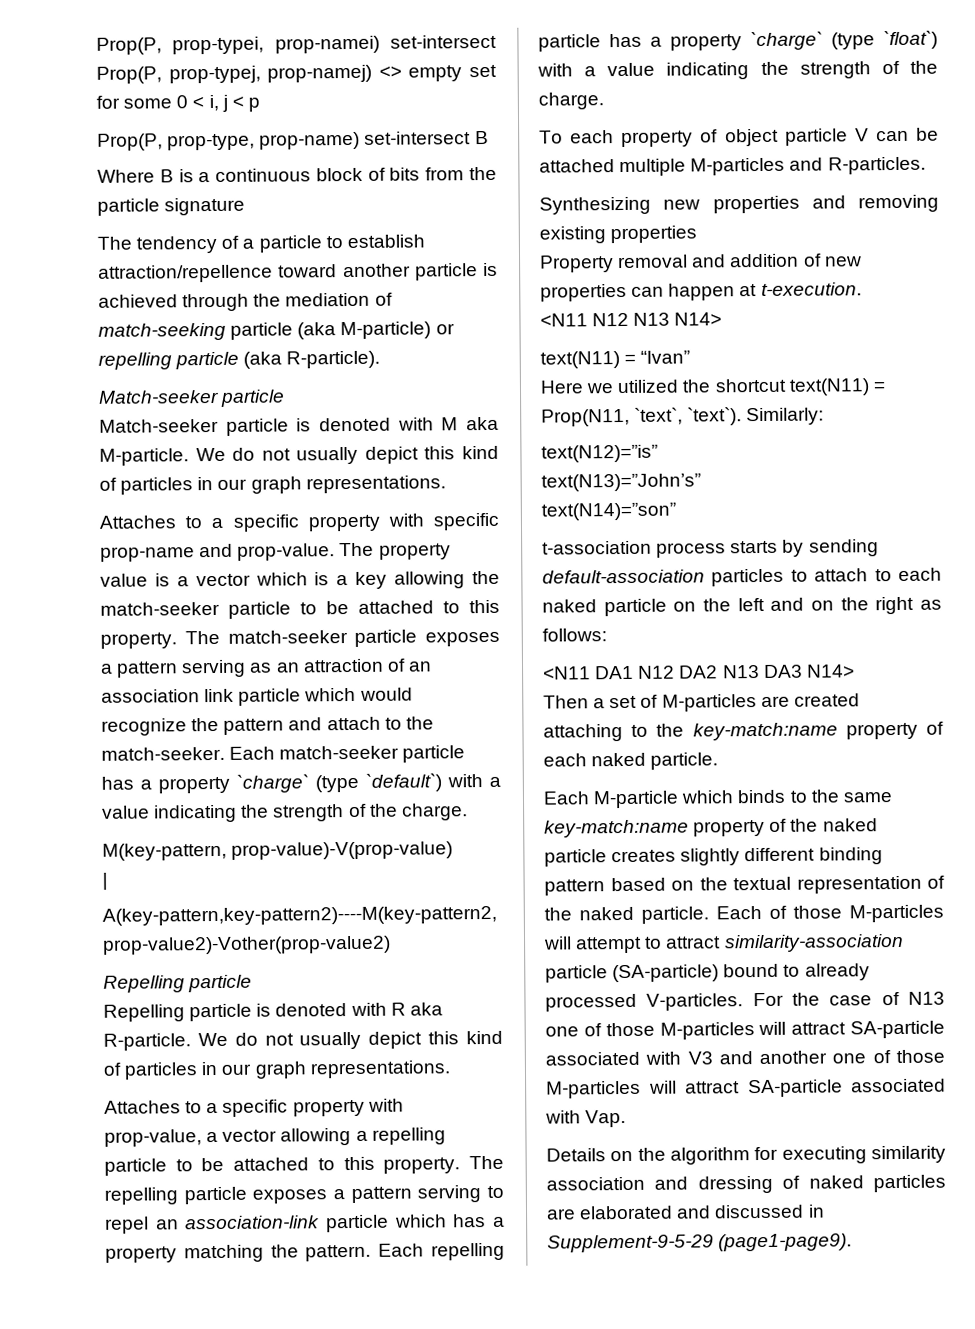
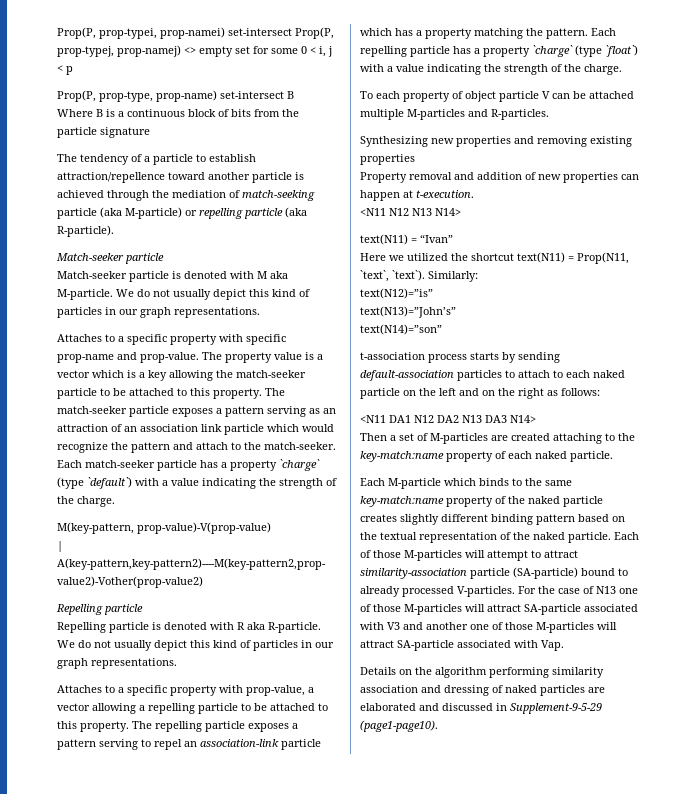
[754,1146,867,1164] for executing -> [489,667,549,678] performing
[718,1233,853,1252] (page1-page9). -> [360,720,438,732] (page1-page10).

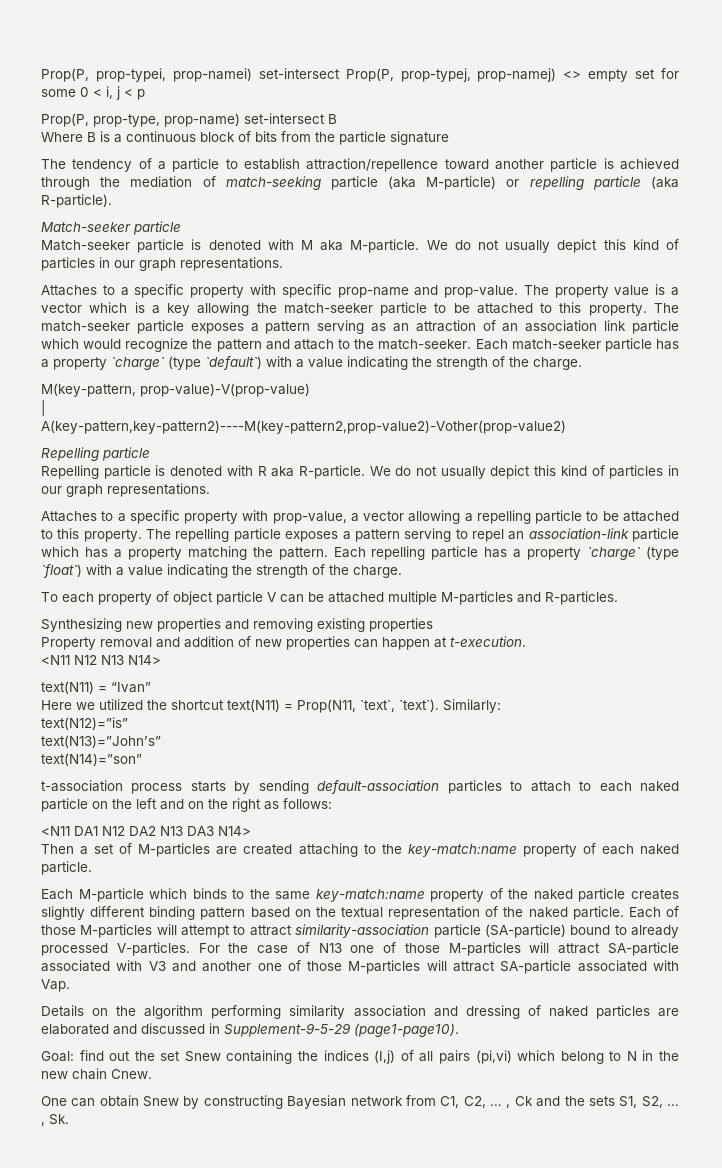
(438, 726) none -> [41,1050,679,1064] [41,1068,152,1080] [41,1095,679,1109] [41,1114,69,1126] // Goal: find out the set Snew containing the indices (I,j) of all pairs (pi,vi) which belong to N in the new chain Cnew. // One can obtain Snew by constructing Bayesian network from C1, C2, … , Ck and the sets S1, S2, … , Sk.

